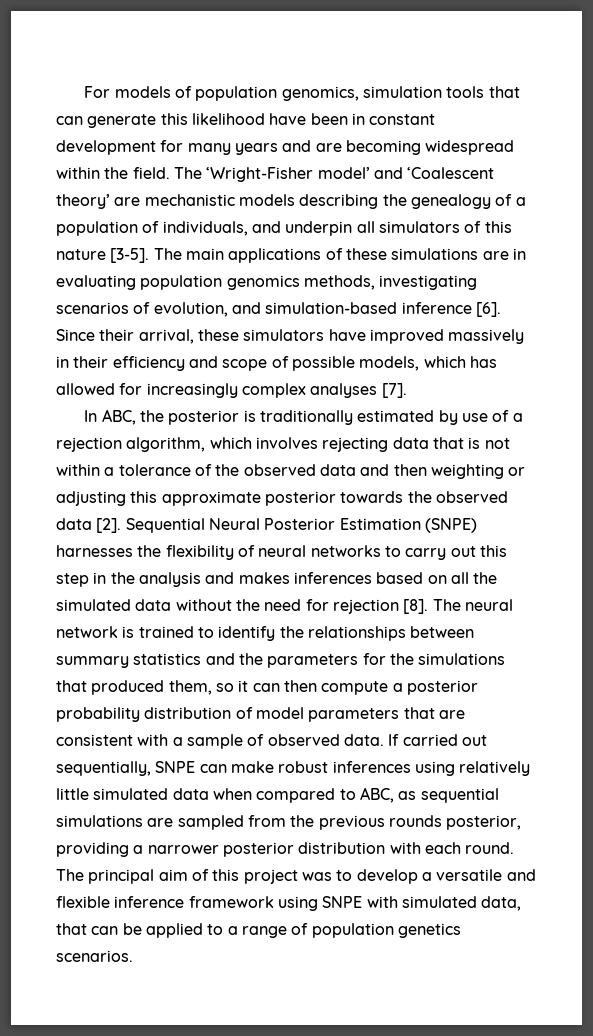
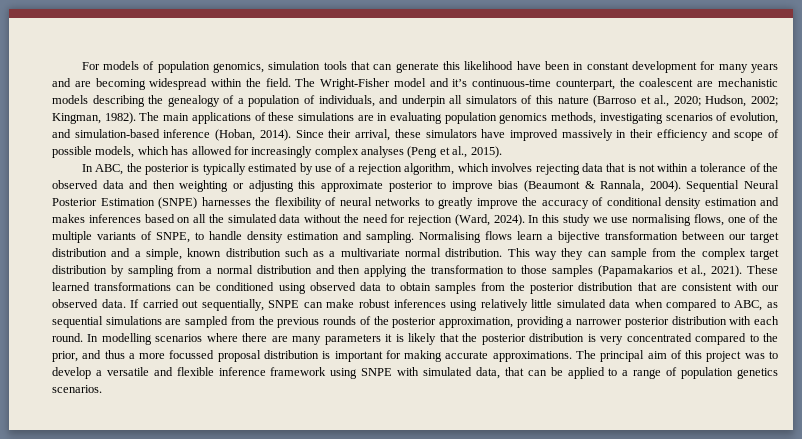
[206,167,495,182] [56,194,110,209] ‘Wright-Fisher model’ and ‘Coalescent theory’ -> [320,78,694,90] Wright-Fisher model and it’s continuous-time counterpart, the coalescent
[110,248,150,263] [3-5]. -> [593,95,778,107] [52,112,136,124] (Barroso et al., 2020; Hudson, 2002; Kingman, 1982).
[475,302,501,317] [6]. -> [215,129,291,141] (Hoban, 2014).
[381,383,407,398] [7]. -> [407,146,502,158] (Peng et al., 2015).
[260,410,354,425] traditionally -> [202,163,246,175] typically
[340,491,508,503] [56,518,122,533] towards the observed data [2]. -> [437,180,681,192] to improve bias (Beaumont & Rannala, 2004).
[405,545,507,560] [56,572,201,587] carry out this step in the analysis -> [438,197,757,209] greatly improve the accuracy of conditional density estimation
[403,599,513,614] [56,626,475,641] [56,653,506,668] [56,680,478,695] [56,707,400,722] [8]. The neural network is trained to identify the relationships between summary statistics and the parameters for the simulations that produced them, so it can then compute a posterior probability distribution of model parameters -> [454,214,778,226] [52,231,779,243] [52,248,779,260] [52,265,778,277] [52,282,634,294] (Ward, 2024). In this study we use normalising flows, one of the multiple variants of SNPE, to handle density estimation and sampling. Normalising flows learn a bijective transformation between our target distribution and a simple, known distribution such as a multivariate normal distribution. This way they can sample from the complex target distribution by sampling from a normal distribution and then applying the transformation to those samples (Papamakarios et al., 2021). These learned transformations can be conditioned using observed data to obtain samples from the posterior distribution
[172,734,265,749] a sample of -> [761,285,779,291] our
[446,815,522,830] posterior, -> [359,316,513,328] of the posterior approximation,
(515, 848) none -> [87,333,779,345] [52,350,572,362] In modelling scenarios where there are many parameters it is likely that the posterior distribution is very concentrated compared to the prior, and thus a more focussed proposal distribution is important for making accurate approximations.

